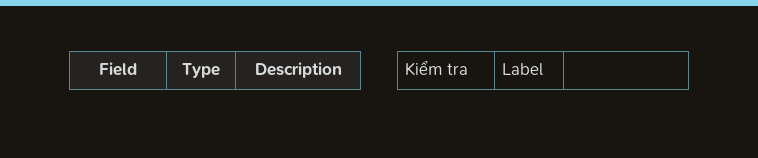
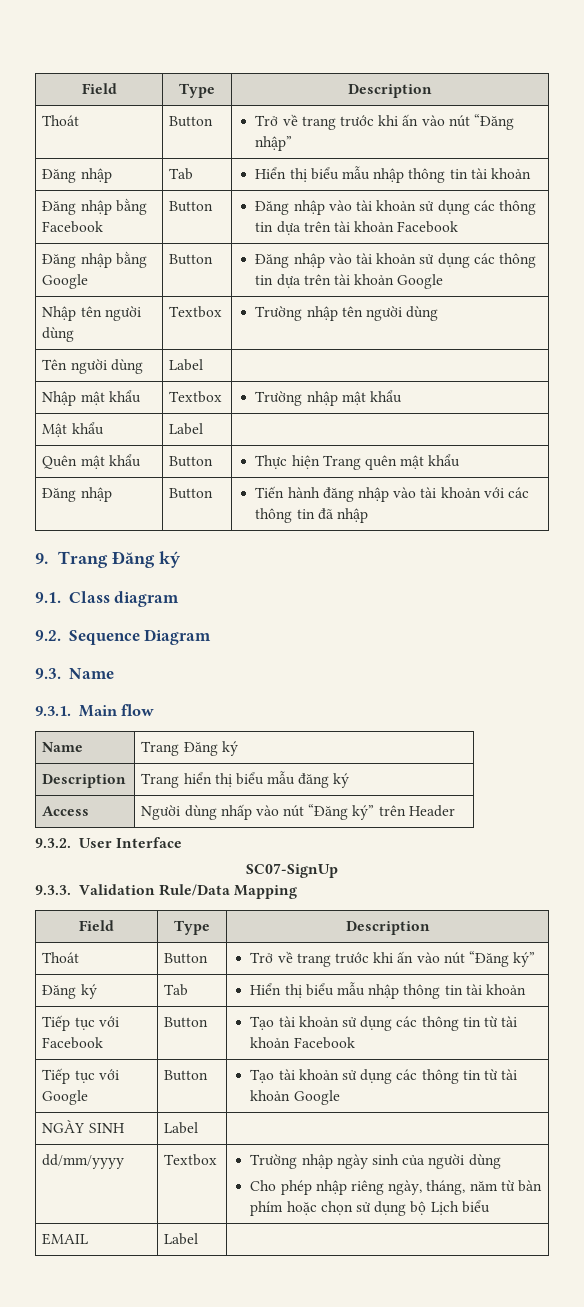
[99,62,137,76] [182,63,220,78] [254,62,342,78] [404,61,469,76] Field | Type | Description // Kiểm tra -> [81,83,117,94] [179,83,215,98] [348,84,432,98] [42,115,80,126] [169,116,214,127] [255,114,514,130] [255,136,293,151] [42,168,112,183] [169,168,194,180] [255,166,531,183] [42,198,147,215] [42,221,104,233] [169,201,214,212] [255,200,536,215] [255,221,459,235] [42,251,147,268] [42,274,89,289] [169,254,214,265] [255,253,536,268] [255,274,444,289] [42,306,141,321] [42,327,75,342] [169,306,223,318] [255,306,439,321] [42,359,143,374] [169,359,204,371] [42,390,141,406] [169,391,223,403] [255,390,402,406] [42,422,104,437] [169,423,204,435] [42,454,141,469] [169,456,214,467] [255,454,461,470] [42,487,112,502] [169,488,214,499] [255,486,529,502] [255,508,368,523] [35,551,181,568] [35,591,180,607] [35,629,212,645] [35,668,114,679] [35,704,155,717] [42,742,84,752] [141,741,238,756] [42,774,127,788] [141,771,350,788] [42,806,90,816] [141,804,455,820] [35,837,182,848] [246,863,338,878] [35,884,298,899] [79,920,114,931] [174,920,210,935] [345,921,430,935] [42,952,80,963] [164,953,209,964] [250,951,536,967] [42,984,97,999] [164,984,189,996] [250,982,526,999] [42,1015,119,1031] [42,1037,104,1049] [164,1017,209,1028] [250,1016,518,1031] [250,1037,355,1049] [42,1068,119,1084] [42,1090,89,1105] [164,1070,209,1081] [250,1069,518,1084] [250,1090,340,1105] [42,1120,125,1133] [164,1122,199,1134] [42,1154,125,1169] [164,1154,218,1166] [250,1154,501,1169] [250,1180,542,1195] [250,1200,490,1216] [42,1233,89,1245] Field | Type | Description // Thoát | Button | Trở về trang trước khi ấn vào nút “Đăng nhập” // Đăng nhập | Tab | Hiển thị biểu mẫu nhập thông tin tài khoản // Đăng nhập bằng Facebook | Button | Đăng nhập vào tài khoản sử dụng các thông tin dựa trên tài khoản Facebook // Đăng nhập bằng Google | Button | Đăng nhập vào tài khoản sử dụng các thông tin dựa trên tài khoản Google // Nhập tên người dùng | Textbox | Trường nhập tên người dùng // Tên người dùng | Label | // Nhập mật khẩu | Textbox | Trường nhập mật khẩu // Mật khẩu | Label | // Quên mật khẩu | Button | Thực hiện Trang quên mật khẩu // Đăng nhập | Button | Tiến hành đăng nhập vào tài khoản với các thông tin đã nhập // 9. Trang Đăng ký // 9.1. Class diagram // 9.2. Sequence Diagram // 9.3. Name // 9.3.1. Main flow // Name | Trang Đăng ký // Description | Trang hiển thị biểu mẫu đăng ký // Access | Người dùng nhấp vào nút “Đăng ký” trên Header // 9.3.2. User Interface // SC07-SignUp // 9.3.3. Validation Rule/Data Mapping // Field | Type | Description // Thoát | Button | Trở về trang trước khi ấn vào nút “Đăng ký” // Đăng ký | Tab | Hiển thị biểu mẫu nhập thông tin tài khoản // Tiếp tục với Facebook | Button | Tạo tài khoản sử dụng các thông tin từ tài khoản Facebook // Tiếp tục với Google | Button | Tạo tài khoản sử dụng các thông tin từ tài khoản Google // NGÀY SINH | Label | // dd/mm/yyyy | Textbox | Trường nhập ngày sinh của người dùng // Cho phép nhập riêng ngày, tháng, năm từ bàn phím hoặc chọn sử dụng bộ Lịch biểu // EMAIL

